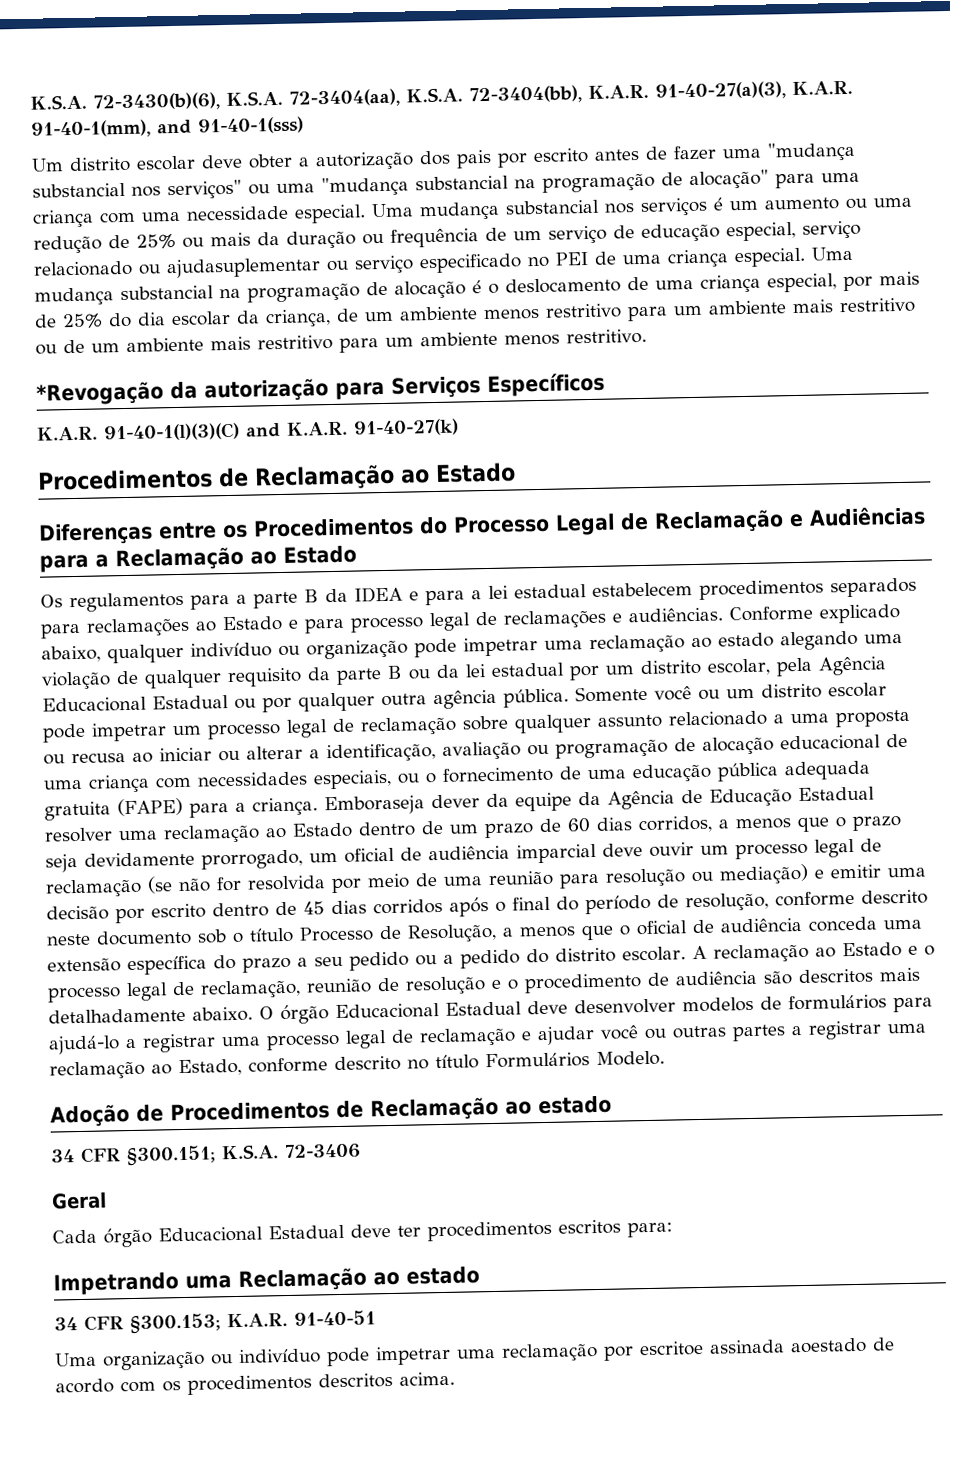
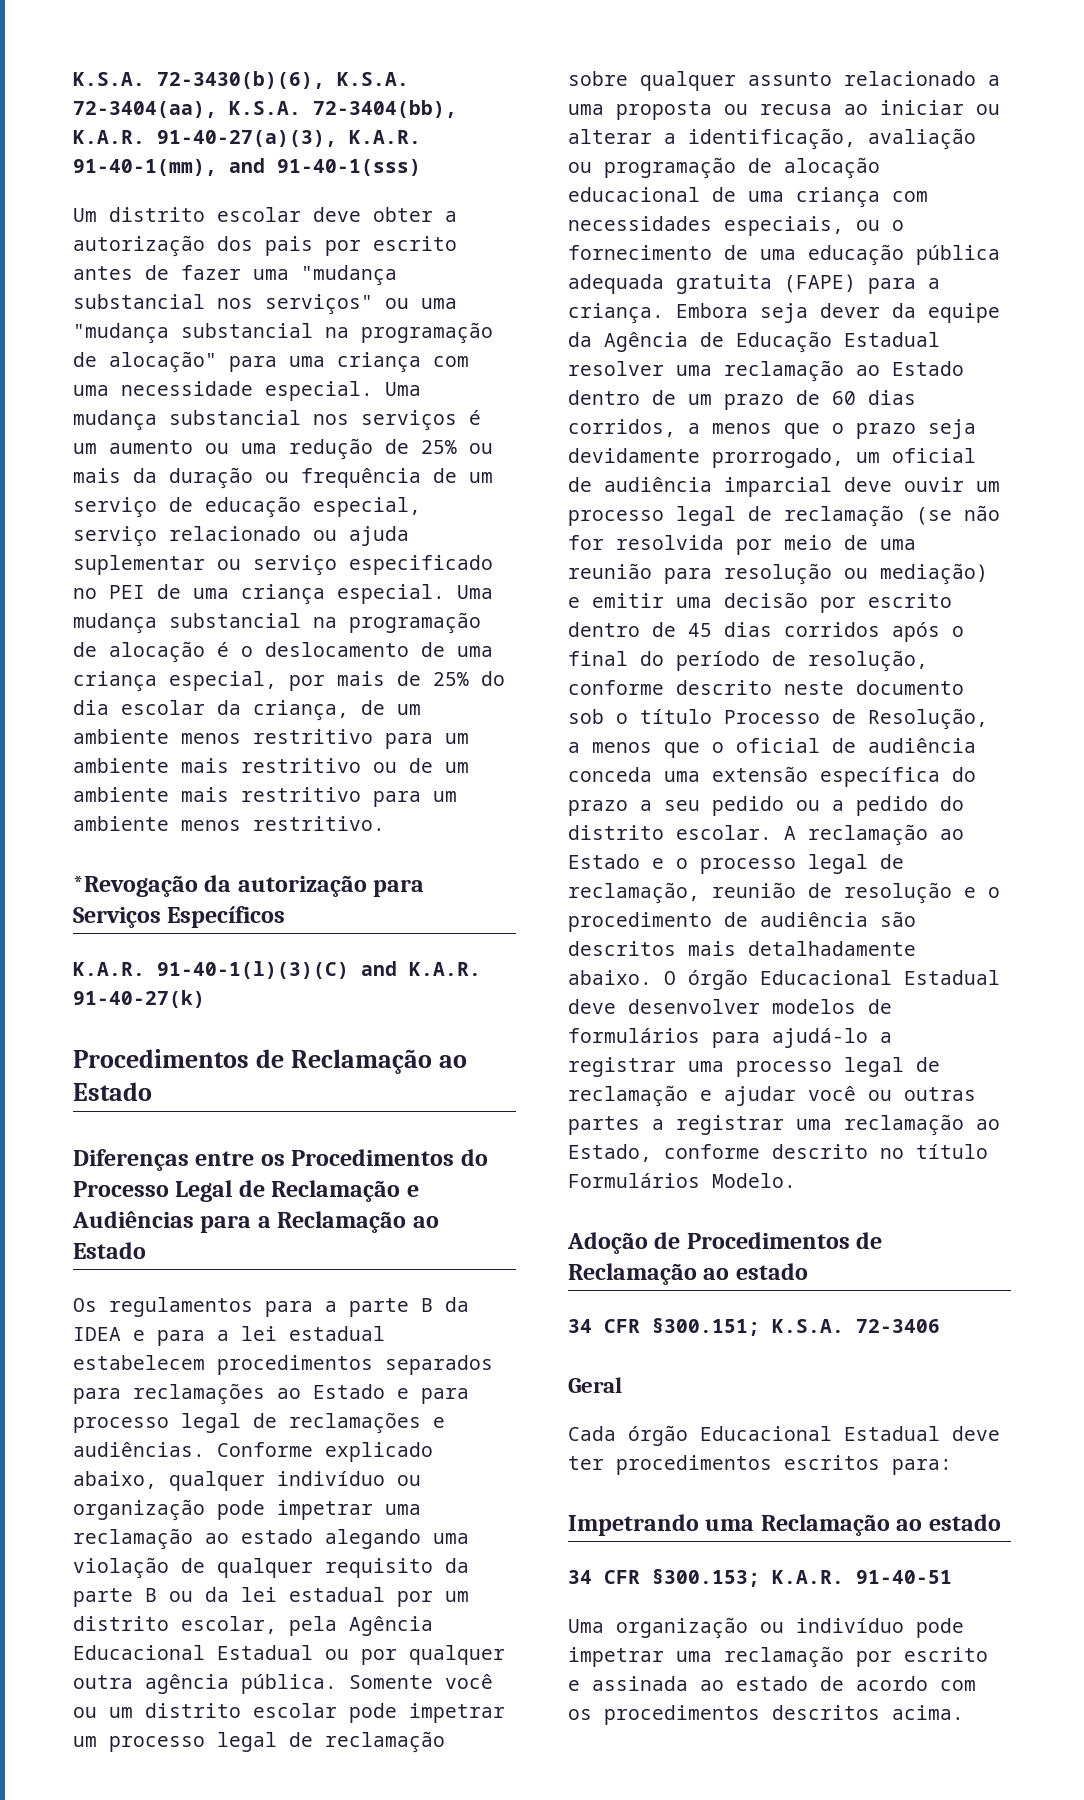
[166,257,321,279] ajudasuplementar -> [349,526,409,546] [73,555,205,575] ajuda suplementar
[323,795,425,816] Emboraseja -> [676,303,808,323] Embora seja
[639,1337,867,1357] escritoe assinada aoestado -> [904,1647,988,1662] [568,1676,808,1691] escrito e assinada ao estado

